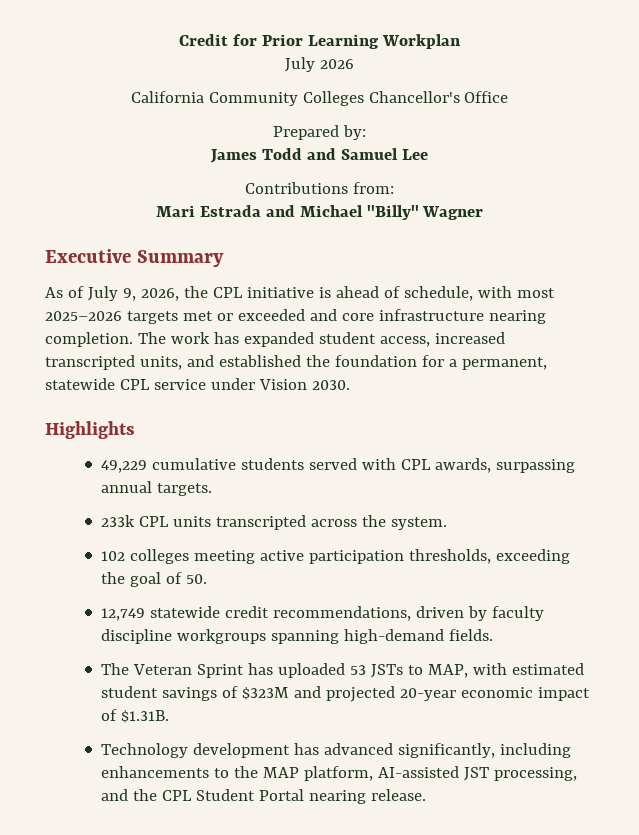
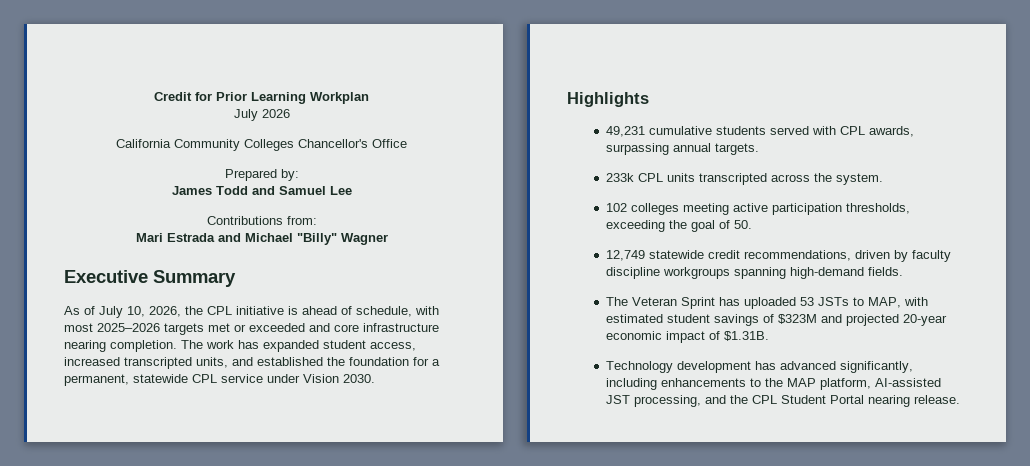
[122,288,136,301] 9, -> [127,306,145,317] 10,
[101,460,148,473] 49,229 -> [606,126,646,137] 49,231

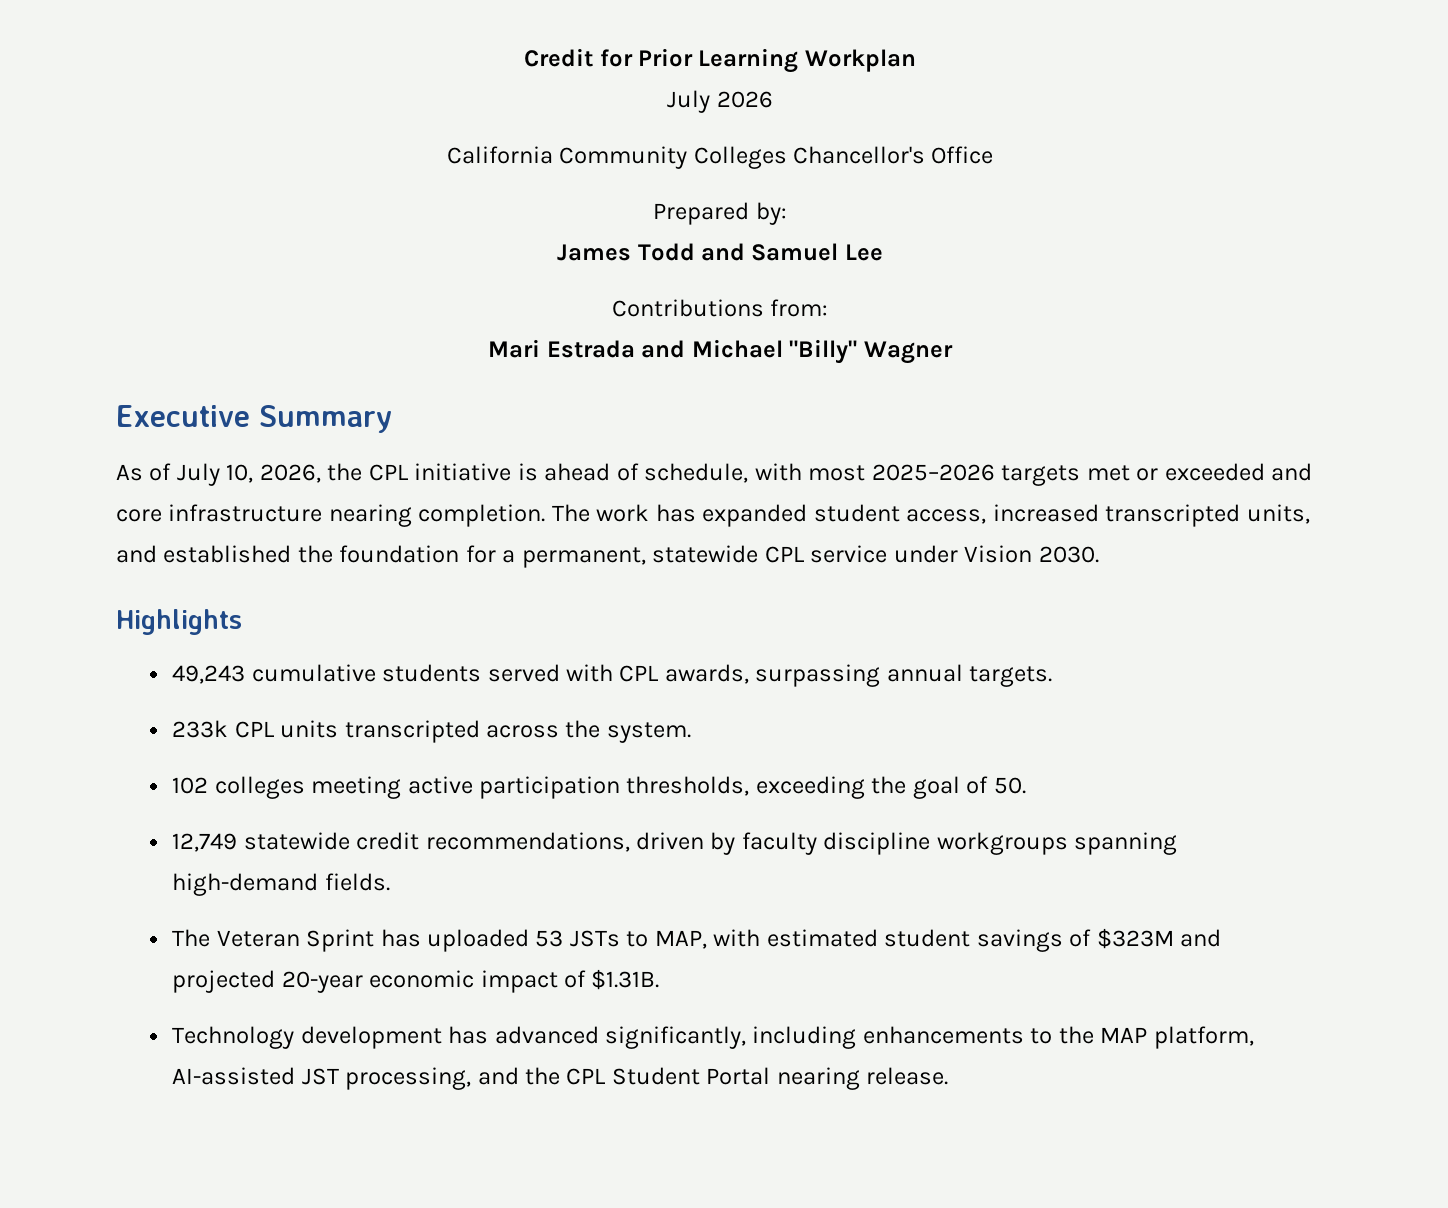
[606,126,646,137] 49,231 -> [172,665,246,684] 49,243

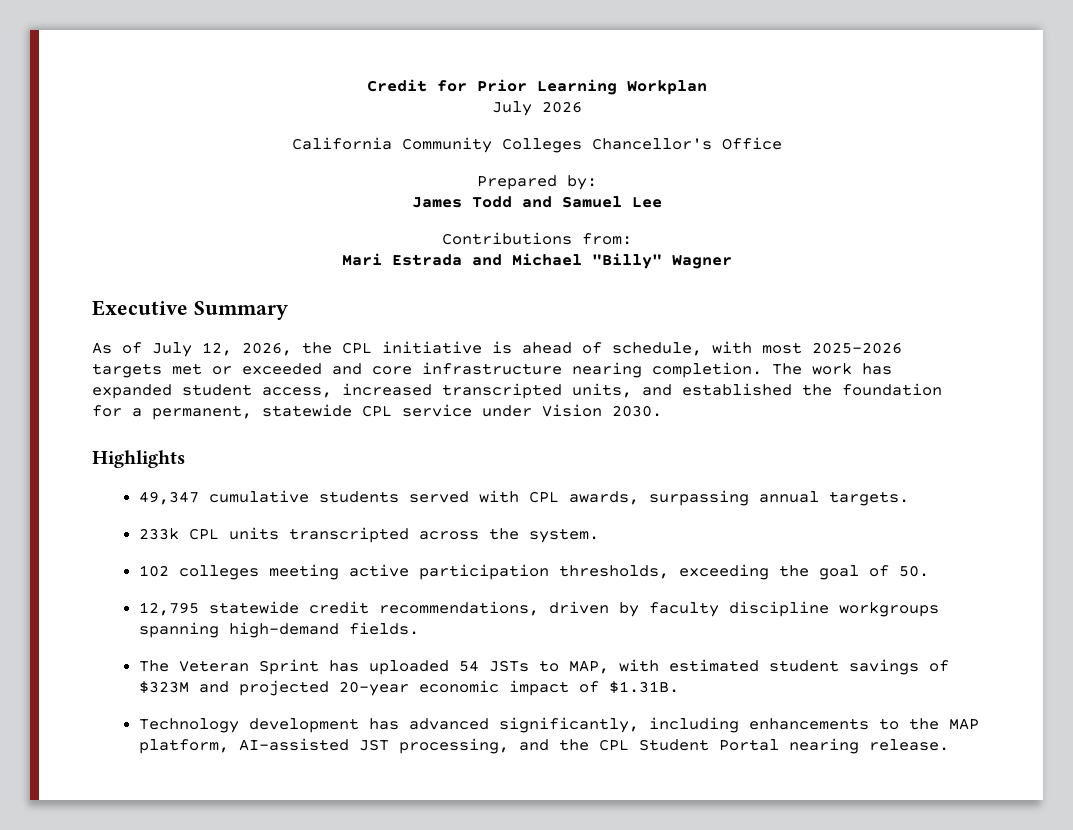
[226,464,254,483] 10, -> [202,342,232,356] 12,
[172,665,246,684] 49,243 -> [139,491,200,505] 49,347
[172,833,238,852] 12,749 -> [139,602,200,616] 12,795
[535,930,564,947] 53 -> [459,660,480,672] 54

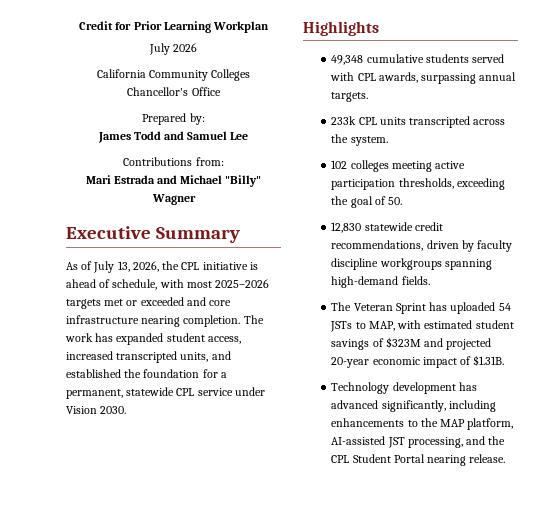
[202,342,232,356] 12, -> [117,261,130,272] 13,
[139,491,200,505] 49,347 -> [331,55,364,65] 49,348
[139,602,200,616] 12,795 -> [331,222,362,233] 12,830

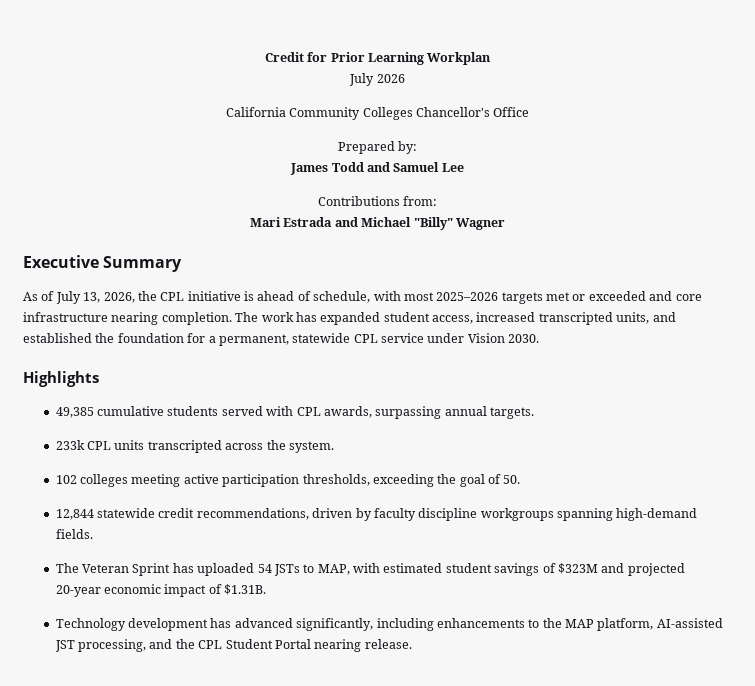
[331,55,364,65] 49,348 -> [55,407,94,418] 49,385
[331,222,362,233] 12,830 -> [55,509,94,520] 12,844

